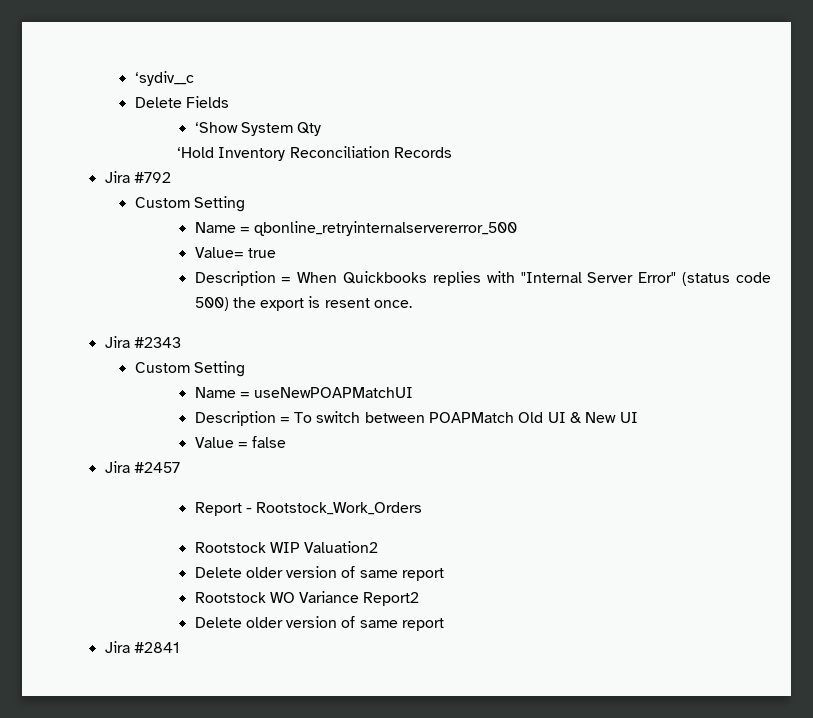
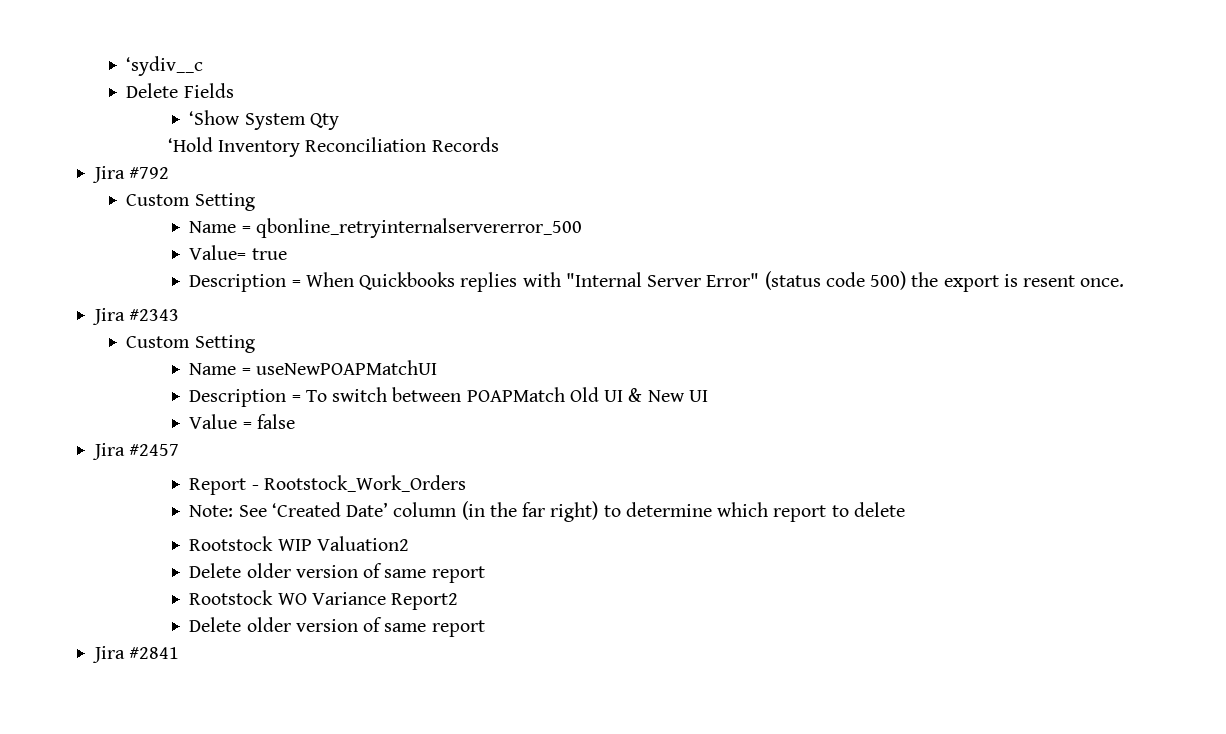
(423, 508) none -> [189,501,905,522] // Note: See ‘Created Date’ column (in the far right) to determine which report to delete

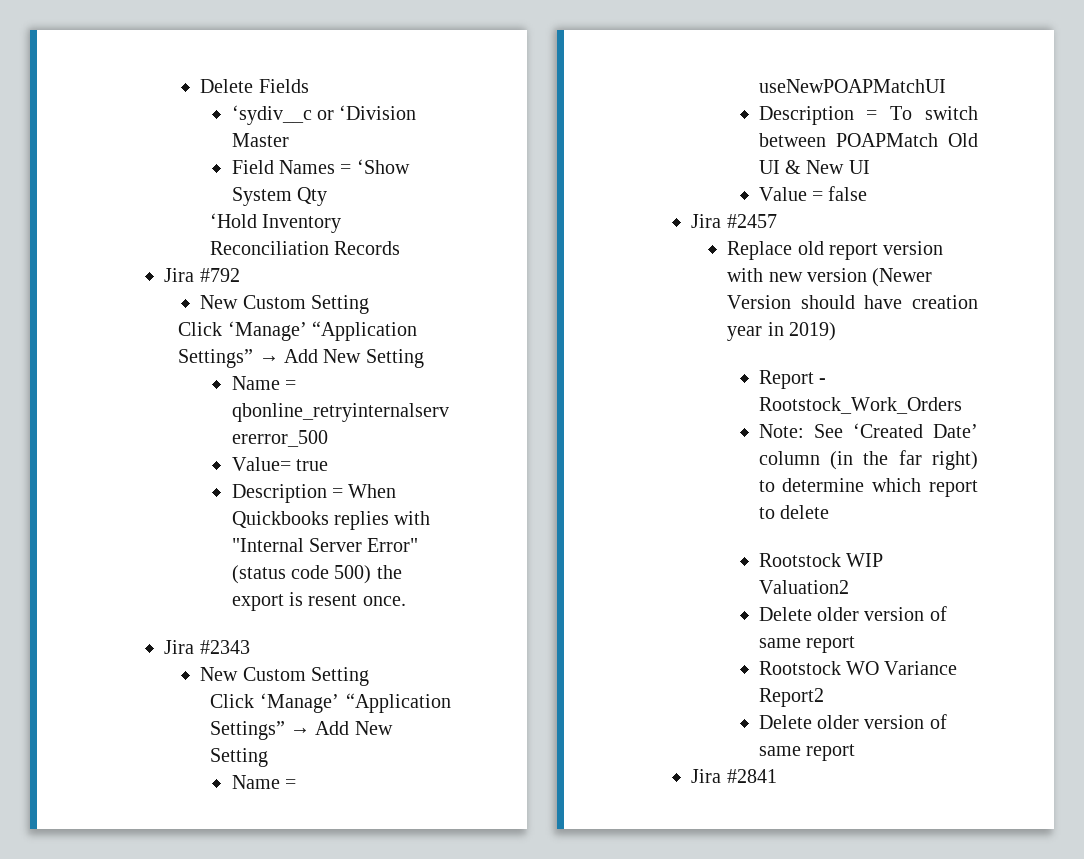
[126,56,204,76] ‘sydiv__c // -> (200, 86) none
(234, 90) none -> [231,105,417,125] [231,133,289,147] [231,160,352,174] ‘sydiv__c or ‘Division Master // Field Names =
[126,193,255,211] Custom Setting -> [200,295,370,314] [178,321,418,341] [178,349,424,368] New Custom Setting // Click ‘Manage’ “Application Settings” → Add New Setting
[126,335,255,353] Custom Setting -> [200,667,370,686] [209,693,451,713] [209,721,393,740] [209,748,268,767] New Custom Setting // Click ‘Manage’ “Application Settings” → Add New Setting
(180, 450) none -> [727,241,944,260] [727,268,933,287] [727,295,978,309] [727,322,837,341] // Replace old report version with new version (Newer Version should have creation year in 2019)

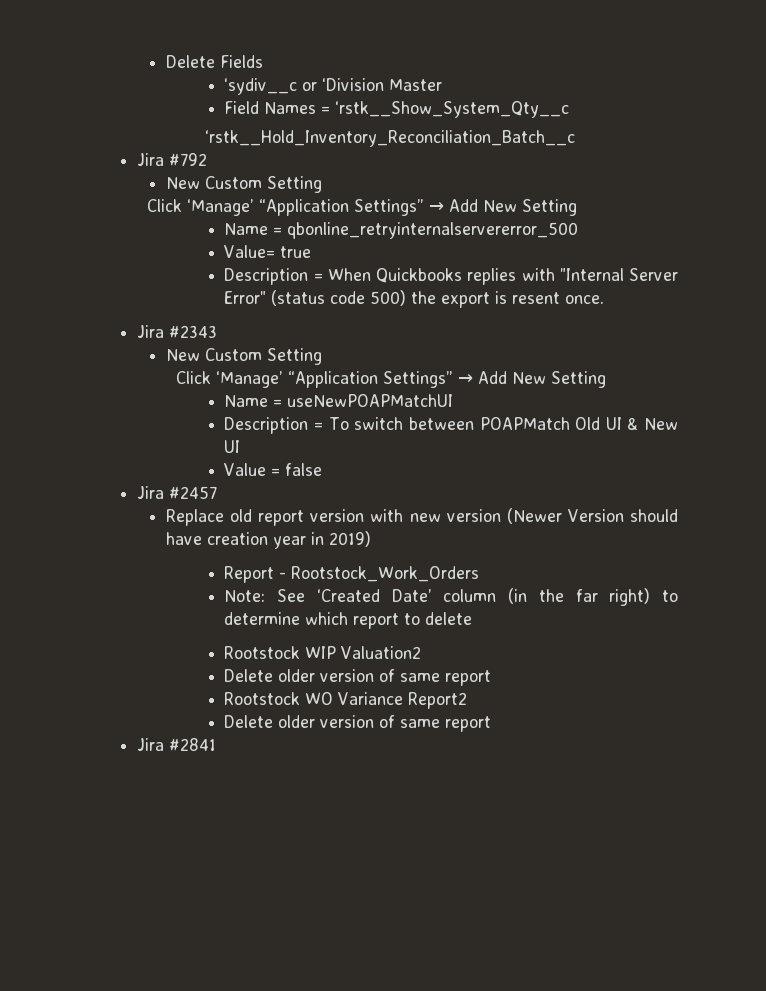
[356,159,410,174] [231,187,327,206] [209,213,341,233] [209,241,400,255] ‘Show System Qty // ‘Hold Inventory Reconciliation Records -> [335,101,570,118] [205,130,576,147] ‘rstk__Show_System_Qty__c // ‘rstk__Hold_Inventory_Reconciliation_Batch__c

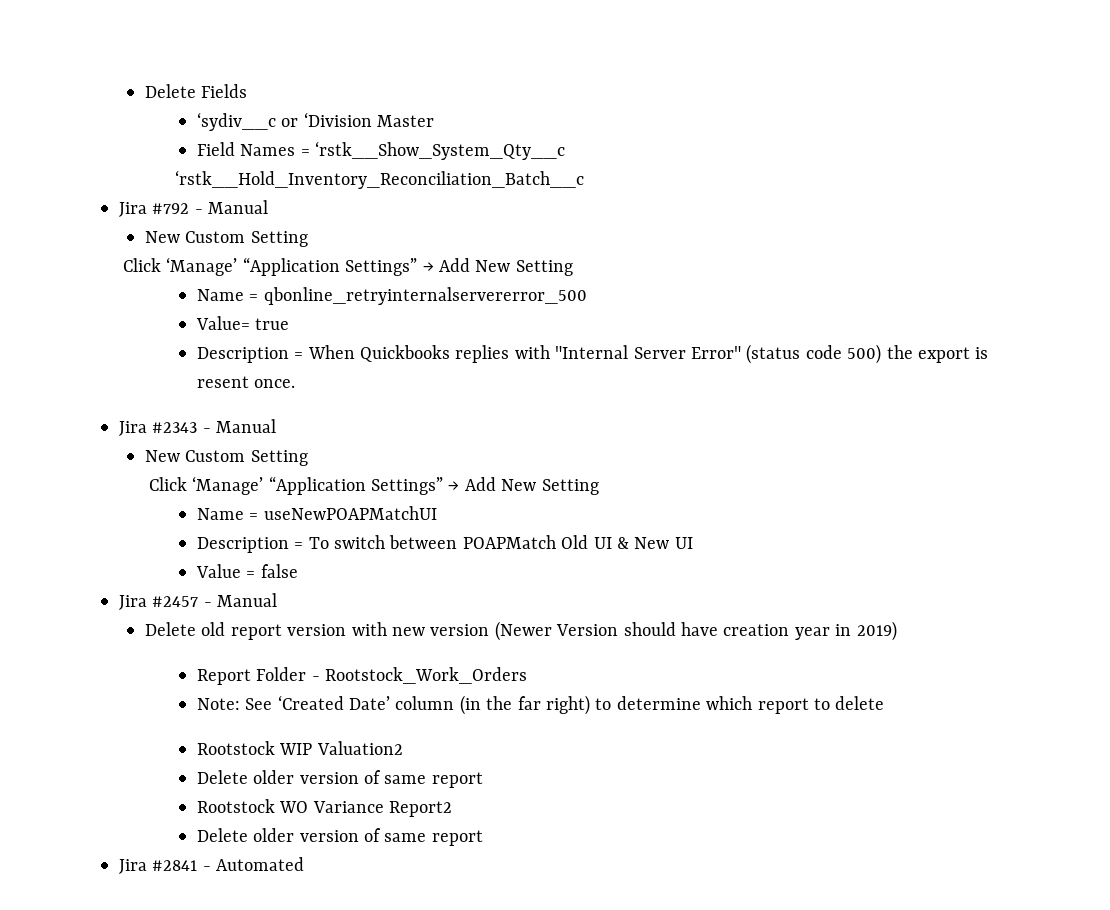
(207, 159) none -> [194,200,269,214] - Manual
(217, 331) none -> [202,419,277,433] - Manual
[165,509,224,526] // Replace -> [203,593,278,607] [144,622,196,636] - Manual // Delete
(275, 574) none -> [256,667,307,681] Folder
(216, 744) none -> [202,857,305,871] - Automated

